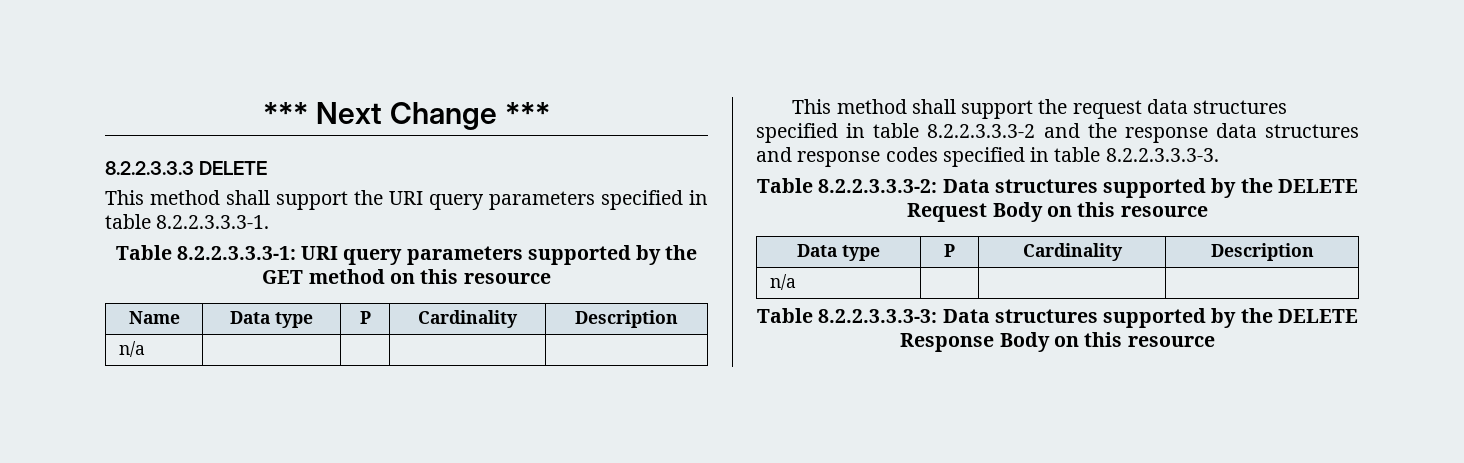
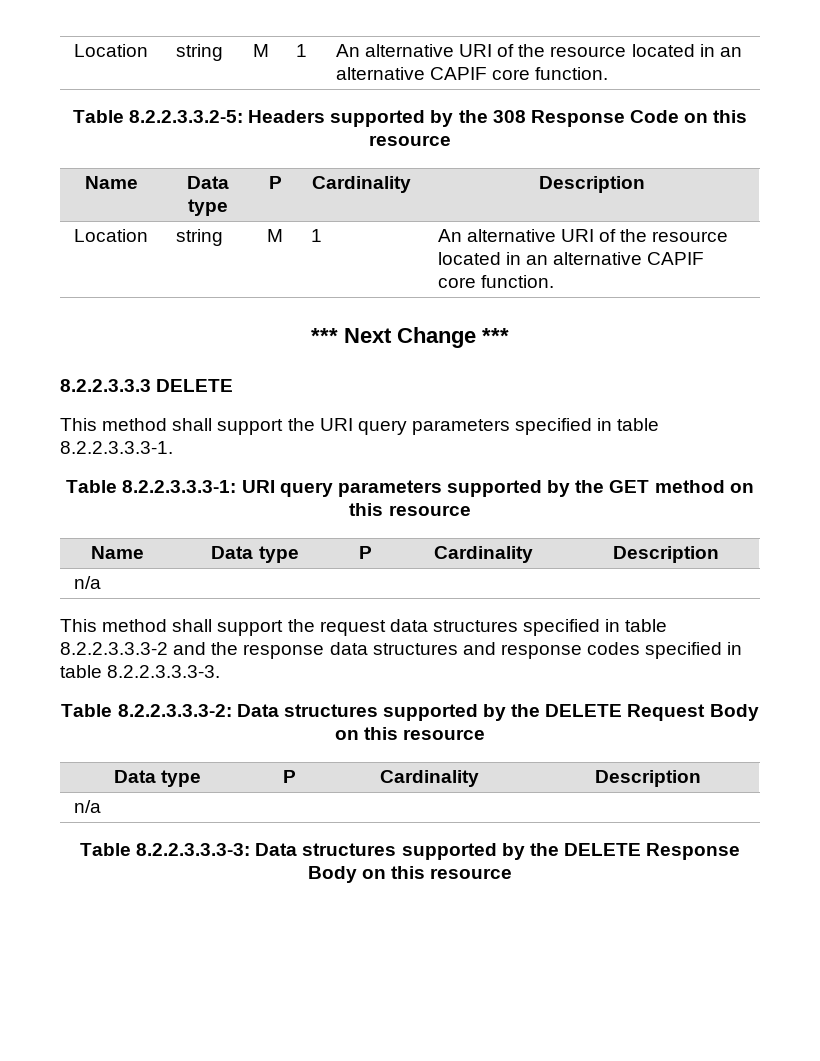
(263, 113) none -> [73,44,148,57] [175,44,223,61] [252,44,269,57] [295,44,307,57] [335,44,742,57] [335,67,609,80] [72,110,748,127] [369,135,451,146] [85,176,138,189] [186,176,229,189] [187,199,228,216] [268,176,282,189] [311,176,411,193] [539,176,645,193] [73,229,148,242] [175,229,223,246] [267,229,283,242] [310,229,322,242] [437,229,729,242] [437,252,705,265] [437,275,554,288] Location | string | M | 1 | An alternative URI of the resource located in an alternative CAPIF core function. // Table 8.2.2.3.3.2-5: Headers supported by the 308 Response Code on this resource // Name | Data type | P | Cardinality | Description // Location | string | M | 1 | An alternative URI of the resource located in an alternative CAPIF core function. //

